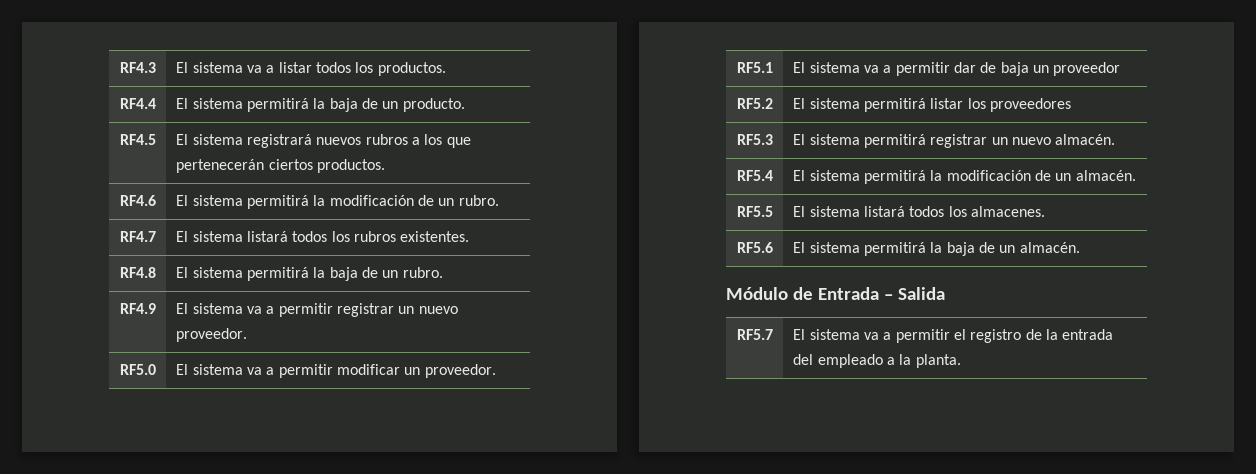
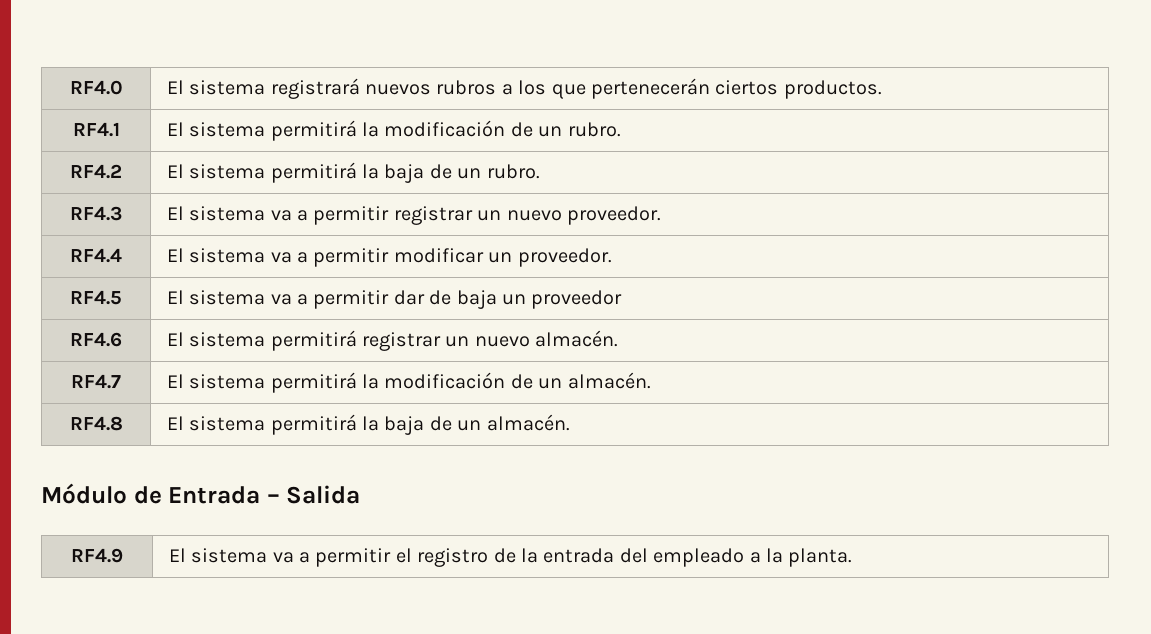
[120,62,156,73] [176,62,446,76] [120,98,156,109] [176,98,465,112] [120,134,156,145] RF4.3 | El sistema va a listar todos los productos. // RF4.4 | El sistema permitirá la baja de un producto. // RF4.5 -> [69,80,123,95] RF4.0
[120,195,156,206] RF4.6 -> [72,122,120,137] RF4.1
[120,231,156,242] [176,231,470,242] [120,267,156,278] RF4.7 | El sistema listará todos los rubros existentes. // RF4.8 -> [70,164,122,179] RF4.2
[120,303,156,314] RF4.9 -> [70,206,122,221] RF4.3
[120,364,156,375] RF5.0 -> [70,248,122,263] RF4.4
[737,62,773,73] RF5.1 -> [70,290,122,305] RF4.5
[737,98,773,109] [793,98,1071,112] [737,134,773,145] RF5.2 | El sistema permitirá listar los proveedores // RF5.3 -> [70,332,122,347] RF4.6
[737,170,773,181] RF5.4 -> [71,374,121,389] RF4.7
[737,206,773,217] [793,206,1045,217] [737,242,773,253] RF5.5 | El sistema listará todos los almacenes. // RF5.6 -> [69,416,123,431] RF4.8
[737,329,773,340] RF5.7 -> [71,548,123,563] RF4.9

